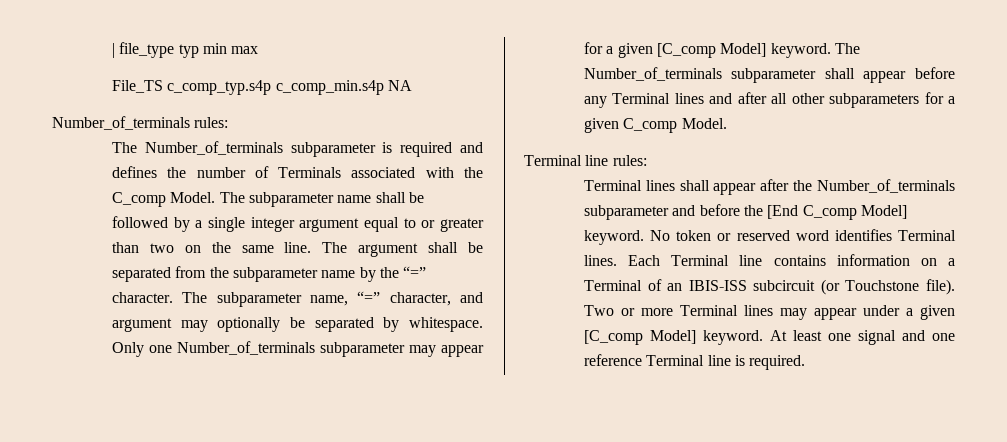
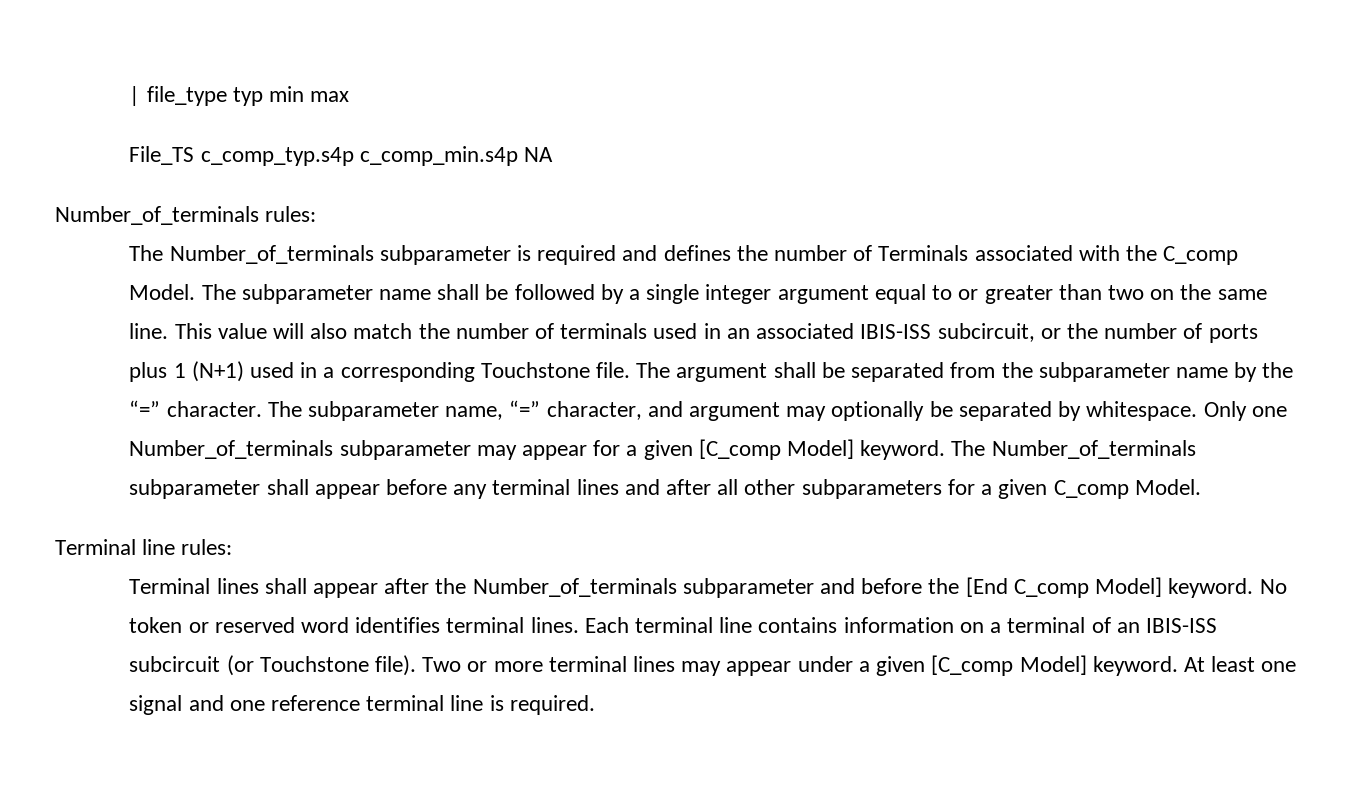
(312, 247) none -> [174,323,1258,343] [129,361,631,382] This value will also match the number of terminals used in an associated IBIS-ISS subcircuit, or the number of ports plus 1 (N+1) used in a corresponding Touchstone file.
[612,93,671,104] Terminal -> [492,479,571,495] terminal
[898,230,956,241] Terminal -> [446,617,525,633] terminal
[671,255,730,266] Terminal -> [635,617,714,633] terminal
[583,280,642,291] Terminal -> [1007,617,1086,633] terminal
[679,305,738,316] Terminal -> [548,656,627,672] terminal
[646,355,705,366] Terminal -> [366,695,445,711] terminal

